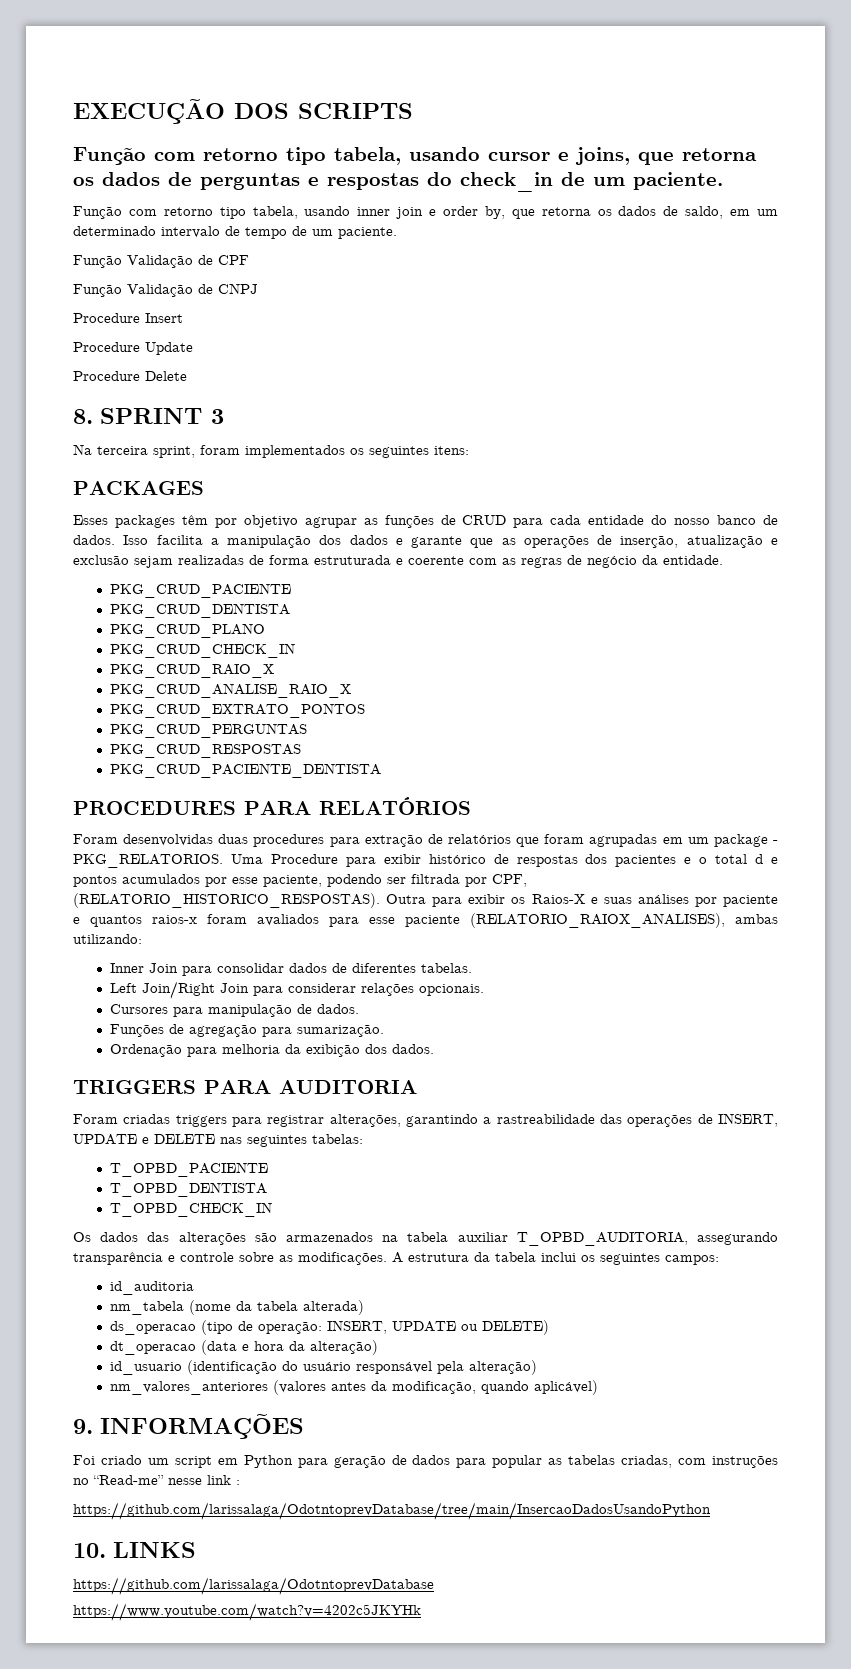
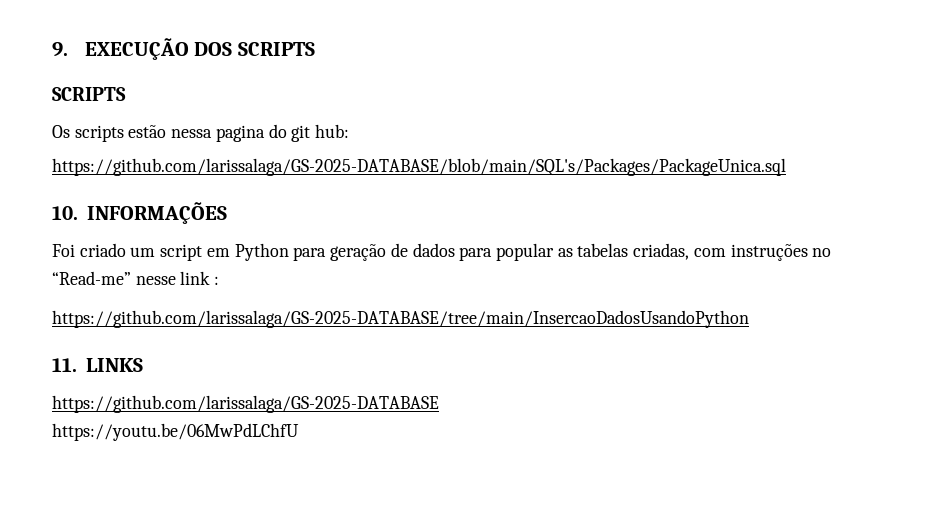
(73, 111) none -> [52,42,68,57] 9.
[73,147,757,165] [73,172,723,192] [73,206,779,219] [73,226,397,239] [73,255,249,268] [73,283,258,297] [73,313,183,323] [73,342,193,355] [73,371,187,381] [73,408,225,424] [73,444,469,458] [73,481,204,495] [73,515,778,528] [73,535,778,548] [73,555,723,568] [109,583,291,598] [109,603,290,618] [109,623,265,638] [109,643,295,658] [109,664,274,678] [109,683,351,698] [109,703,365,718] [109,723,307,738] [109,744,301,758] [109,763,381,778] [73,797,471,815] [73,834,778,847] [73,854,779,868] [73,874,527,887] [73,893,779,908] [73,913,778,928] [73,934,142,944] [109,963,472,976] [109,981,484,999] [109,1004,359,1017] [109,1024,384,1037] [109,1044,434,1057] [73,1080,417,1094] [73,1113,779,1127] [73,1134,363,1147] [109,1162,268,1177] [109,1182,267,1197] [109,1202,272,1217] [73,1232,778,1246] [73,1252,719,1265] [109,1281,194,1295] [109,1300,364,1315] [109,1320,549,1335] [109,1340,378,1355] [109,1360,537,1375] [109,1380,598,1395] [73,1419,93,1434] Função com retorno tipo tabela, usando cursor e joins, que retorna os dados de perguntas e respostas do check_in de um paciente. // Função com retorno tipo tabela, usando inner join e order by, que retorna os dados de saldo, em um determinado intervalo de tempo de um paciente. // Função Validação de CPF // Função Validação de CNPJ // Procedure Insert // Procedure Update // Procedure Delete // 8. SPRINT 3 // Na terceira sprint, foram implementados os seguintes itens: // PACKAGES // Esses packages têm por objetivo agrupar as funções de CRUD para cada entidade do nosso banco de dados. Isso facilita a manipulação dos dados e garante que as operações de inserção, atualização e exclusão sejam realizadas de forma estruturada e coerente com as regras de negócio da entidade. // PKG_CRUD_PACIENTE // PKG_CRUD_DENTISTA // PKG_CRUD_PLANO // PKG_CRUD_CHECK_IN // PKG_CRUD_RAIO_X // PKG_CRUD_ANALISE_RAIO_X // PKG_CRUD_EXTRATO_PONTOS // PKG_CRUD_PERGUNTAS // PKG_CRUD_RESPOSTAS // PKG_CRUD_PACIENTE_DENTISTA // PROCEDURES PARA RELATÓRIOS // Foram desenvolvidas duas procedures para extração de relatórios que foram agrupadas em um package - PKG_RELATORIOS. Uma Procedure para exibir histórico de respostas dos pacientes e o total d e pontos acumulados por esse paciente, podendo ser filtrada por CPF, (RELATORIO_HISTORICO_RESPOSTAS). Outra para exibir os Raios-X e suas análises por paciente e quantos raios-x foram avaliados para esse paciente (RELATORIO_RAIOX_ANALISES), ambas utilizando: // Inner Join para consolidar dados de diferentes tabelas. // Left Join/Right Join para considerar relações opcionais. // Cursores para manipulação de dados. // Funções de agregação para sumarização. // Ordenação para melhoria da exibição dos dados. // TRIGGERS PARA AUDITORIA // Foram criadas triggers para registrar alterações, garantindo a rastreabilidade das operações de INSERT, UPDATE e DELETE nas seguintes tabelas: // T_OPBD_PACIENTE // T_OPBD_DENTISTA // T_OPBD_CHECK_IN // Os dados das alterações são armazenados na tabela auxiliar T_OPBD_AUDITORIA, assegurando transparência e controle sobre as modificações. A estrutura da tabela inclui os seguintes campos: // id_auditoria // nm_tabela (nome da tabela alterada) // ds_operacao (tipo de operação: INSERT, UPDATE ou DELETE) // dt_operacao (data e hora da alteração) // id_usuario (identificação do usuário responsável pela alteração) // nm_valores_anteriores (valores antes da modificação, quando aplicável) // 9. -> [52,87,126,101] [52,124,350,142] [52,158,786,176] [52,206,78,220] SCRIPTS // Os scripts estão nessa pagina do git hub: // https://github.com/larissalaga/GS-2025-DATABASE/blob/main/SQL's/Packages/PackageUnica.sql // 10.
[73,1502,711,1520] [73,1543,106,1558] https://github.com/larissalaga/OdotntoprevDatabase/tree/main/InsercaoDadosUsandoPython // 10. -> [52,310,749,328] [52,358,77,372] https://github.com/larissalaga/GS-2025-DATABASE/tree/main/InsercaoDadosUsandoPython // 11.
[73,1577,434,1595] [73,1603,421,1621] https://github.com/larissalaga/OdotntoprevDatabase // https://www.youtube.com/watch?v=4202c5JKYHk -> [52,395,439,413] [52,423,299,441] https://github.com/larissalaga/GS-2025-DATABASE // https://youtu.be/06MwPdLChfU

